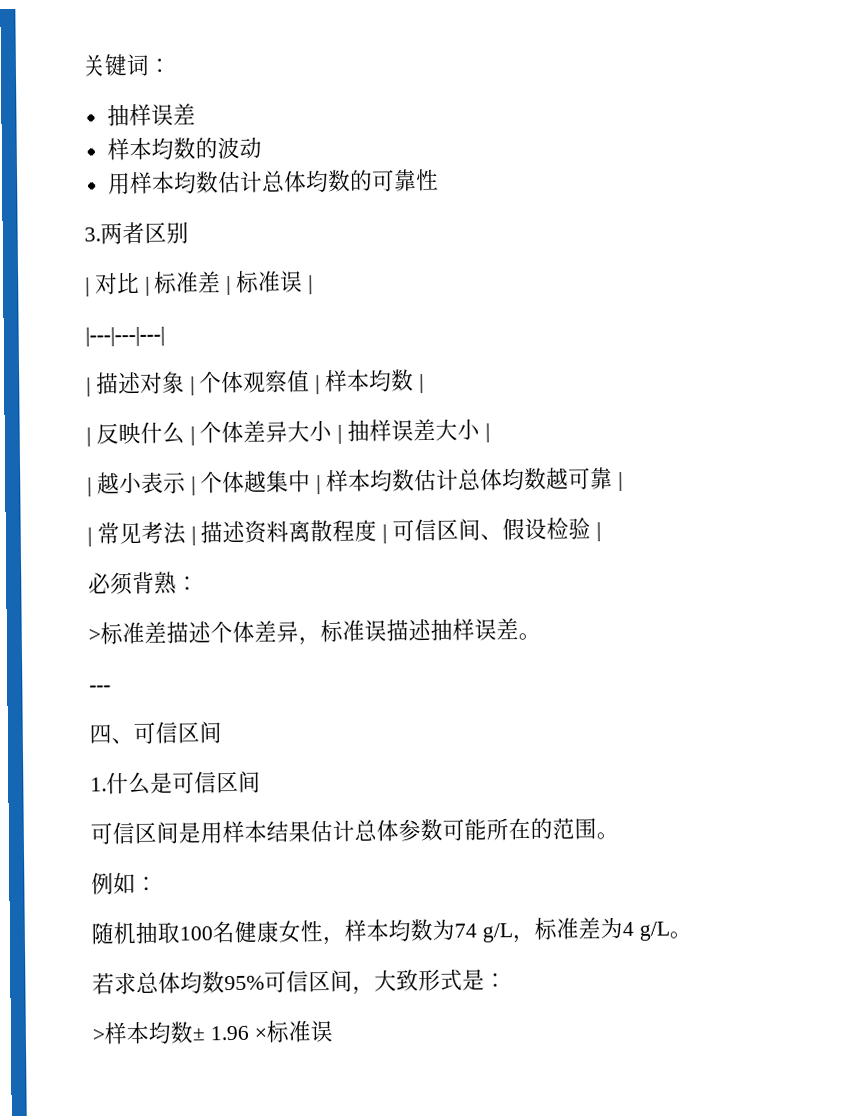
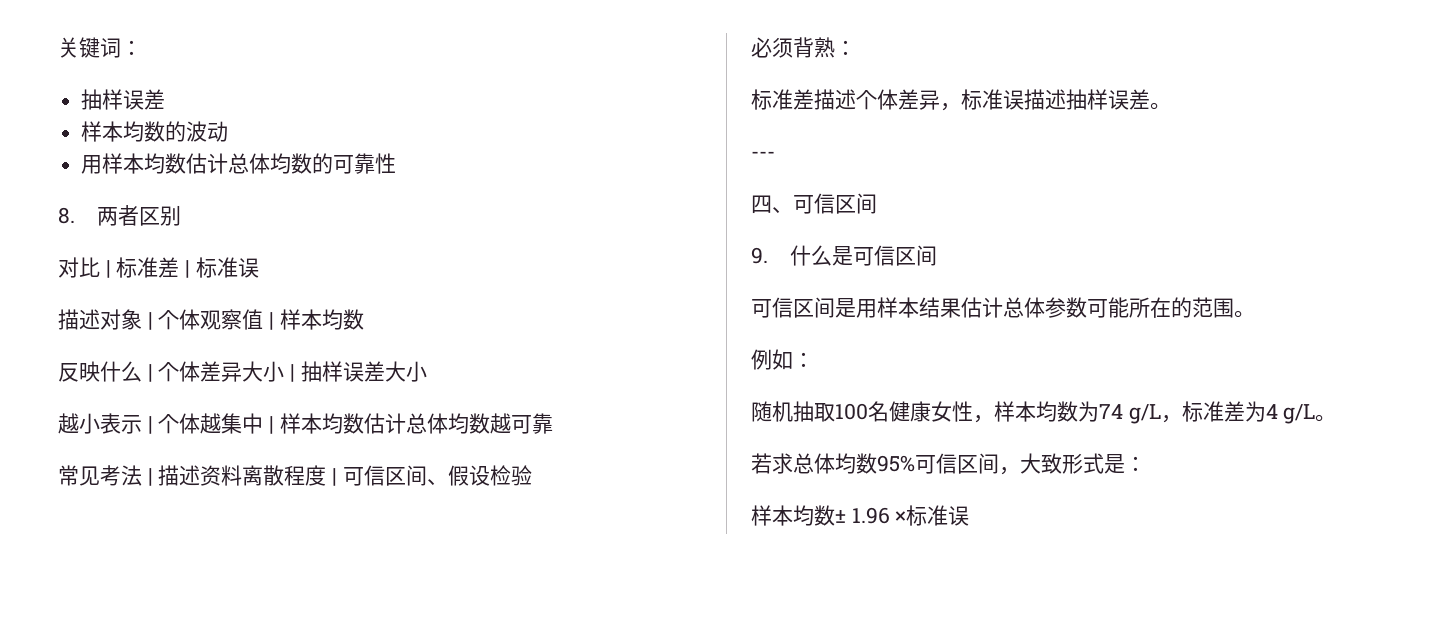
[84,227,101,242] 3. -> [58,207,75,224] 8.
[85,277,90,297] | -> (181, 215) none
[307,275,313,295] [85,326,165,347] [86,377,91,397] | // |---|---|---| // | -> (259, 268) //
[418,374,424,394] [86,427,91,447] | // | -> (364, 319) //
[484,423,490,443] [87,477,92,497] | // | -> (427, 371) //
[617,471,623,492] [87,527,92,547] | // | -> (553, 423) //
[595,522,601,542] | -> (532, 475) none
[88,628,101,642] > -> (856, 47) none
[90,777,107,792] 1. -> [751,247,768,264] 9.
[92,1028,105,1042] > -> (1146, 463) none

